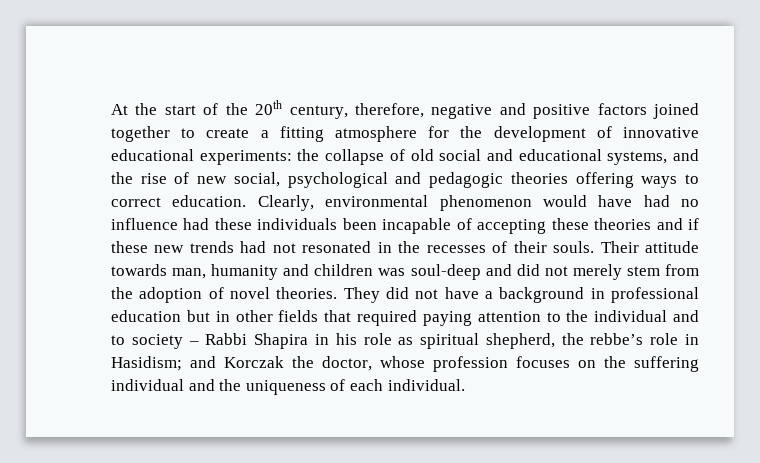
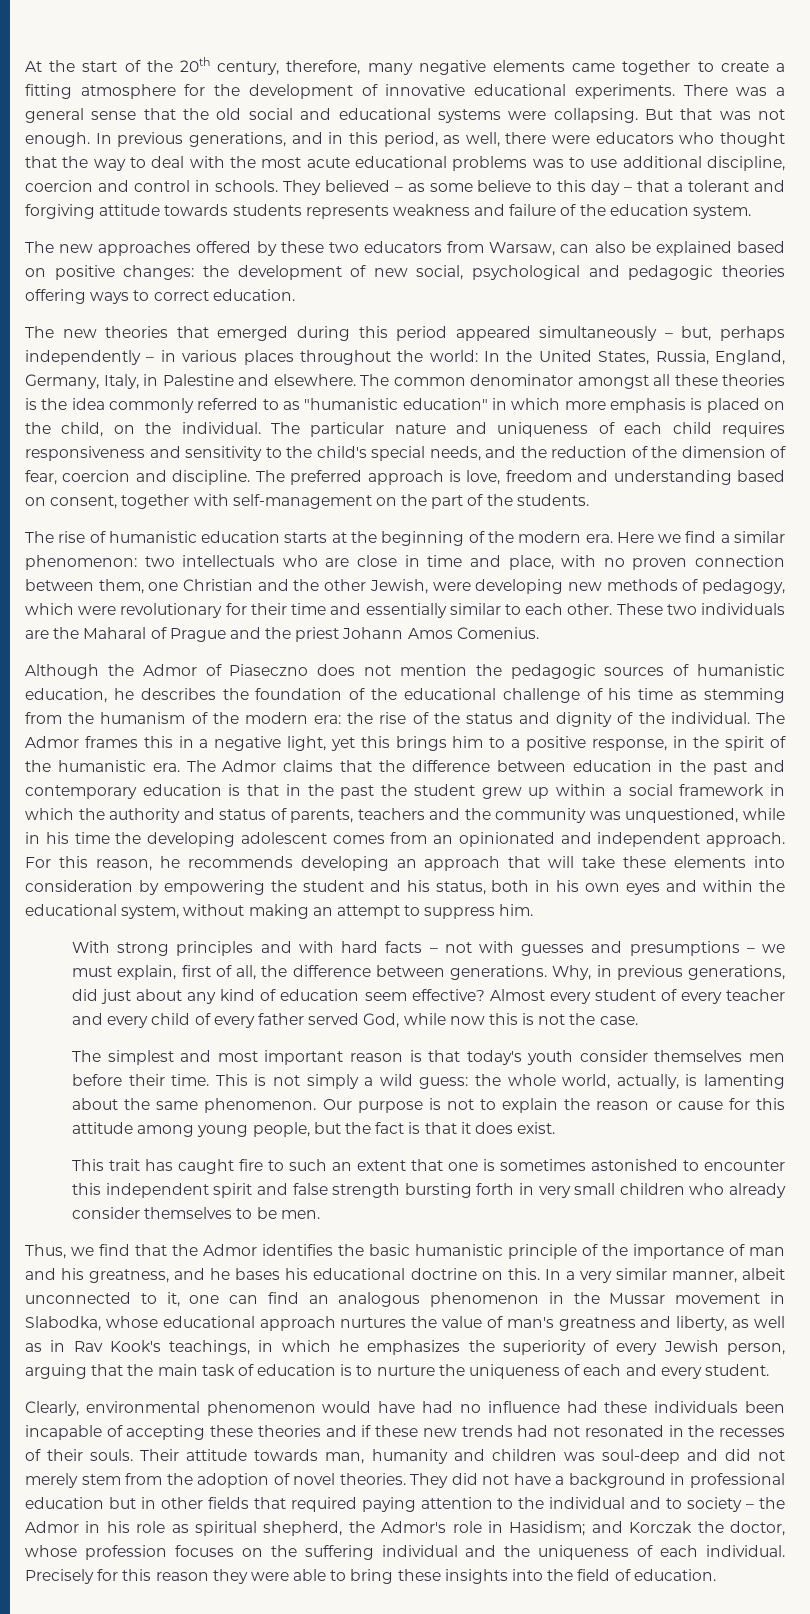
[431,103,699,119] negative and positive factors joined -> [367,60,616,75] many negative elements came
[199,149,699,165] [111,172,167,184] experiments: the collapse of old social and educational systems, and the rise -> [574,84,786,99] [25,108,786,123] [25,132,785,147] [25,156,785,171] [25,180,786,195] [25,204,752,219] [25,241,785,256] [25,265,342,280] experiments. There was a general sense that the old social and educational systems were collapsing. But that was not enough. In previous generations, and in this period, as well, there were educators who thought that the way to deal with the most acute educational problems was to use additional discipline, coercion and control in schools. They believed – as some believe to this day – that a tolerant and forgiving attitude towards students represents weakness and failure of the education system. // The new approaches offered by these two educators from Warsaw, can also be explained based on positive changes: the development
(247, 201) none -> [25,326,786,341] [25,350,785,365] [25,374,785,389] [25,398,786,413] [25,422,785,437] [25,446,786,461] [25,470,785,485] [25,494,589,509] [25,531,785,546] [25,555,786,570] [25,579,786,594] [25,603,785,618] [25,627,539,642] [25,664,786,679] [25,688,785,703] [25,712,785,727] [25,736,787,751] [25,760,785,775] [25,784,786,799] [25,808,786,823] [25,832,785,847] [25,856,785,871] [25,880,785,895] [25,904,534,919] [72,941,785,956] [72,965,785,980] [72,989,785,1004] [72,1013,638,1028] [72,1050,785,1065] [72,1074,786,1089] [72,1098,786,1113] [72,1122,556,1137] [72,1159,786,1174] [72,1183,786,1198] [72,1207,320,1219] [25,1244,785,1259] [25,1268,785,1283] [25,1292,785,1307] [25,1316,785,1331] [25,1340,786,1355] [25,1364,769,1379] // The new theories that emerged during this period appeared simultaneously – but, perhaps independently – in various places throughout the world: In the United States, Russia, England, Germany, Italy, in Palestine and elsewhere. The common denominator amongst all these theories is the idea commonly referred to as "humanistic education" in which more emphasis is placed on the child, on the individual. The particular nature and uniqueness of each child requires responsiveness and sensitivity to the child's special needs, and the reduction of the dimension of fear, coercion and discipline. The preferred approach is love, freedom and understanding based on consent, together with self-management on the part of the students. // The rise of humanistic education starts at the beginning of the modern era. Here we find a similar phenomenon: two intellectuals who are close in time and place, with no proven connection between them, one Christian and the other Jewish, were developing new methods of pedagogy, which were revolutionary for their time and essentially similar to each other. These two individuals are the Maharal of Prague and the priest Johann Amos Comenius. // Although the Admor of Piaseczno does not mention the pedagogic sources of humanistic education, he describes the foundation of the educational challenge of his time as stemming from the humanism of the modern era: the rise of the status and dignity of the individual. The Admor frames this in a negative light, yet this brings him to a positive response, in the spirit of the humanistic era. The Admor claims that the difference between education in the past and contemporary education is that in the past the student grew up within a social framework in which the authority and status of parents, teachers and the community was unquestioned, while in his time the developing adolescent comes from an opinionated and independent approach. For this reason, he recommends developing an approach that will take these elements into consideration by empowering the student and his status, both in his own eyes and within the educational system, without making an attempt to suppress him. // With strong principles and with hard facts – not with guesses and presumptions – we must explain, first of all, the difference between generations. Why, in previous generations, did just about any kind of education seem effective? Almost every student of every teacher and every child of every father served God, while now this is not the case. // The simplest and most important reason is that today's youth consider themselves men before their time. This is not simply a wild guess: the whole world, actually, is lamenting about the same phenomenon. Our purpose is not to explain the reason or cause for this attitude among young people, but the fact is that it does exist. // This trait has caught fire to such an extent that one is sometimes astonished to encounter this independent spirit and false strength bursting forth in very small children who already consider themselves to be men. // Thus, we find that the Admor identifies the basic humanistic principle of the importance of man and his greatness, and he bases his educational doctrine on this. In a very similar manner, albeit unconnected to it, one can find an analogous phenomenon in the Mussar movement in Slabodka, whose educational approach nurtures the value of man's greatness and liberty, as well as in Rav Kook's teachings, in which he emphasizes the superiority of every Jewish person, arguing that the main task of education is to nurture the uniqueness of each and every student. //
[205,333,309,349] Rabbi Shapira -> [759,1497,785,1509] [25,1521,79,1533] the Admor
[590,333,644,345] rebbe’s -> [381,1521,447,1533] Admor's
(465, 385) none -> [25,1569,716,1584] Precisely for this reason they were able to bring these insights into the field of education.

